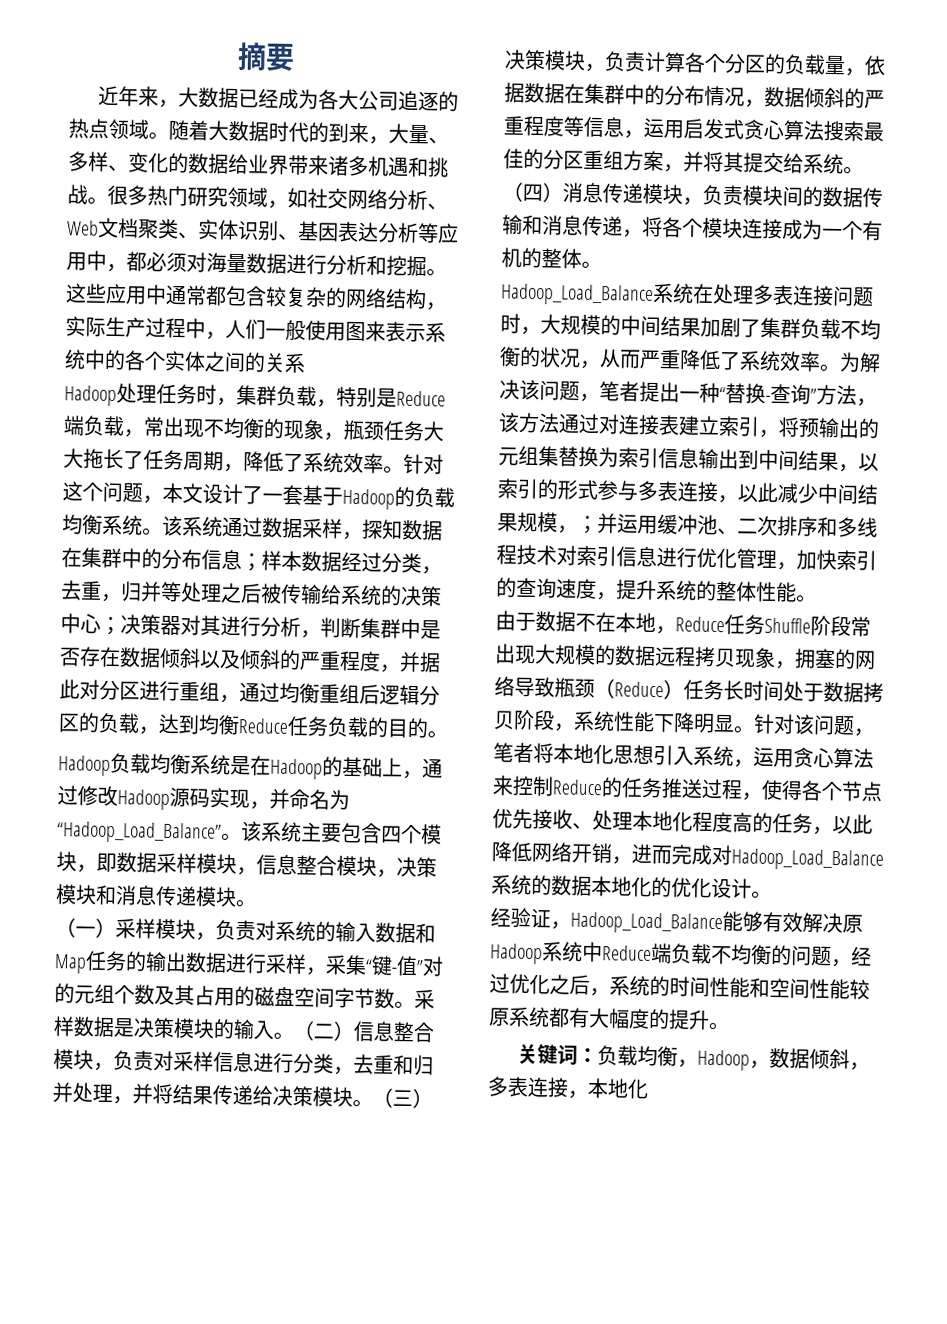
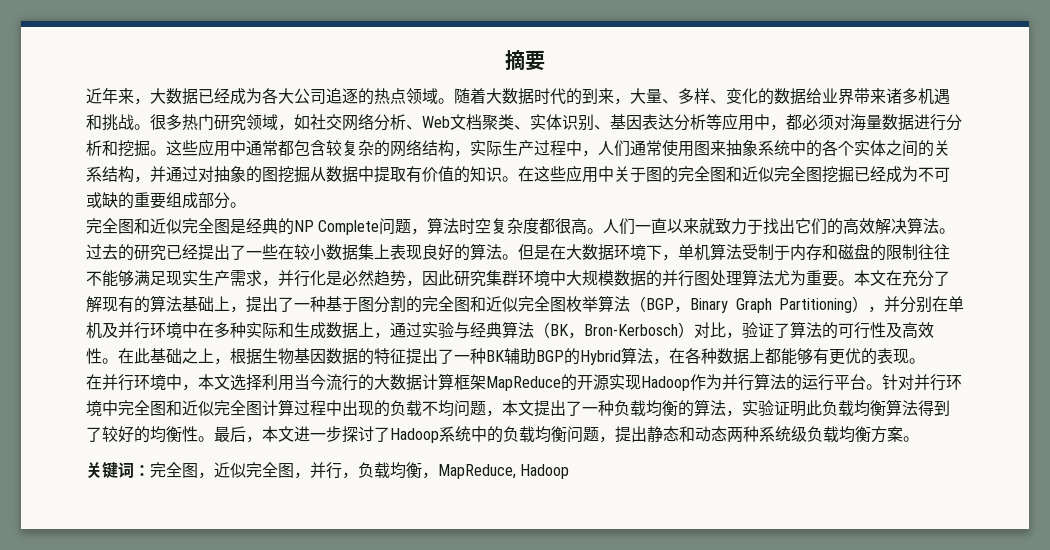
[265,319,306,341] 一般 -> [630,140,662,156] 通常
[385,321,426,343] 表示 -> [726,140,758,156] 抽象
[64,383,446,408] [63,415,444,442] [63,448,444,475] [62,481,455,510] [62,514,443,541] [61,547,442,575] [60,580,442,607] [60,613,441,640] [59,646,441,673] [59,679,440,706] [58,712,448,739] [58,752,443,780] [57,785,350,810] [56,821,442,845] [56,851,437,878] [55,884,257,908] [55,917,436,944] [54,950,444,977] [54,983,435,1010] [53,1016,435,1043] [53,1049,434,1076] [52,1082,433,1109] [504,49,886,77] [504,82,885,109] [503,115,884,142] [503,148,864,175] [502,181,883,208] [502,214,883,241] [501,247,602,270] [500,282,874,307] [500,313,881,340] [499,346,881,373] [499,379,877,407] [498,412,880,439] [498,445,879,473] [497,478,878,505] [497,511,878,538] [496,544,877,571] [496,577,817,603] [495,610,871,637] [494,643,876,670] [494,676,884,703] [493,709,874,737] [493,742,874,769] [492,775,883,802] [492,808,873,835] [491,841,884,871] [491,874,772,899] [490,907,863,935] [490,941,872,968] [489,973,870,1000] [488,1006,730,1031] [516,1043,870,1071] [487,1076,649,1099] // Hadoop处理任务时，集群负载，特别是Reduce端负载，常出现不均衡的现象，瓶颈任务大大拖长了任务周期，降低了系统效率。针对这个问题，本文设计了一套基于Hadoop的负载均衡系统。该系统通过数据采样，探知数据在集群中的分布信息；样本数据经过分类，去重，归并等处理之后被传输给系统的决策中心；决策器对其进行分析，判断集群中是否存在数据倾斜以及倾斜的严重程度，并据此对分区进行重组，通过均衡重组后逻辑分区的负载，达到均衡Reduce任务负载的目的。 // Hadoop负载均衡系统是在Hadoop的基础上，通过修改Hadoop源码实现，并命名为“Hadoop_Load_Balance”。该系统主要包含四个模块，即数据采样模块，信息整合模块，决策模块和消息传递模块。 // （一）采样模块，负责对系统的输入数据和Map任务的输出数据进行采样，采集“键-值”对的元组个数及其占用的磁盘空间字节数。采样数据是决策模块的输入。（二）信息整合模块，负责对采样信息进行分类，去重和归并处理，并将结果传递给决策模块。（三）决策模块，负责计算各个分区的负载量，依据数据在集群中的分布情况，数据倾斜的严重程度等信息，运用启发式贪心算法搜索最佳的分区重组方案，并将其提交给系统。（四）消息传递模块，负责模块间的数据传输和消息传递，将各个模块连接成为一个有机的整体。 // Hadoop_Load_Balance系统在处理多表连接问题时，大规模的中间结果加剧了集群负载不均衡的状况，从而严重降低了系统效率。为解决该问题，笔者提出一种“替换-查询”方法，该方法通过对连接表建立索引，将预输出的元组集替换为索引信息输出到中间结果，以索引的形式参与多表连接，以此减少中间结果规模，；并运用缓冲池、二次排序和多线程技术对索引信息进行优化管理，加快索引的查询速度，提升系统的整体性能。 // 由于数据不在本地，Reduce任务Shuffle阶段常出现大规模的数据远程拷贝现象，拥塞的网络导致瓶颈（Reduce）任务长时间处于数据拷贝阶段，系统性能下降明显。针对该问题，笔者将本地化思想引入系统，运用贪心算法来控制Reduce的任务推送过程，使得各个节点优先接收、处理本地化程度高的任务，以此降低网络开销，进而完成对Hadoop_Load_Balance系统的数据本地化的优化设计。 // 经验证，Hadoop_Load_Balance能够有效解决原Hadoop系统中Reduce端负载不均衡的问题，经过优化之后，系统的时间性能和空间性能较原系统都有大幅度的提升。 // 关键词：负载均衡，Hadoop，数据倾斜，多表连接，本地化 -> [102,165,950,183] [86,192,246,209] [86,217,956,235] [86,243,950,261] [86,269,950,287] [86,295,964,313] [86,321,934,339] [86,347,925,365] [86,373,962,391] [86,399,950,417] [86,426,919,443] [86,462,570,479] 结构，并通过对抽象的图挖掘从数据中提取有价值的知识。在这些应用中关于图的完全图和近似完全图挖掘已经成为不可或缺的重要组成部分。 // 完全图和近似完全图是经典的NP Complete问题，算法时空复杂度都很高。人们一直以来就致力于找出它们的高效解决算法。过去的研究已经提出了一些在较小数据集上表现良好的算法。但是在大数据环境下，单机算法受制于内存和磁盘的限制往往不能够满足现实生产需求，并行化是必然趋势，因此研究集群环境中大规模数据的并行图处理算法尤为重要。本文在充分了解现有的算法基础上，提出了一种基于图分割的完全图和近似完全图枚举算法（BGP，Binary Graph Partitioning），并分别在单机及并行环境中在多种实际和生成数据上，通过实验与经典算法（BK，Bron-Kerbosch）对比，验证了算法的可行性及高效性。在此基础之上，根据生物基因数据的特征提出了一种BK辅助BGP的Hybrid算法，在各种数据上都能够有更优的表现。 // 在并行环境中，本文选择利用当今流行的大数据计算框架MapReduce的开源实现Hadoop作为并行算法的运行平台。针对并行环境中完全图和近似完全图计算过程中出现的负载不均问题，本文提出了一种负载均衡的算法，实验证明此负载均衡算法得到了较好的均衡性。最后，本文进一步探讨了Hadoop系统中的负载均衡问题，提出静态和动态两种系统级负载均衡方案。 // 关键词：完全图，近似完全图，并行，负载均衡，MapReduce, Hadoop

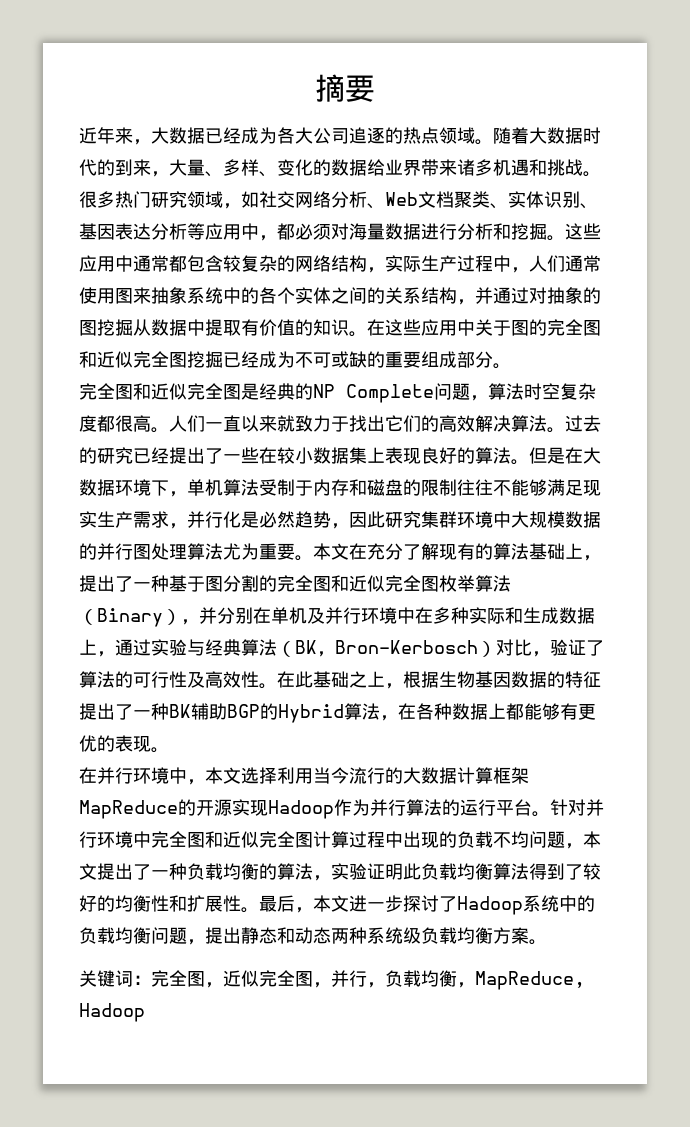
[646,298,852,313] BGP，Binary Graph Partitioning -> [97,608,163,627] Binary
(198, 434) none -> [169,895,241,912] 和扩展性

